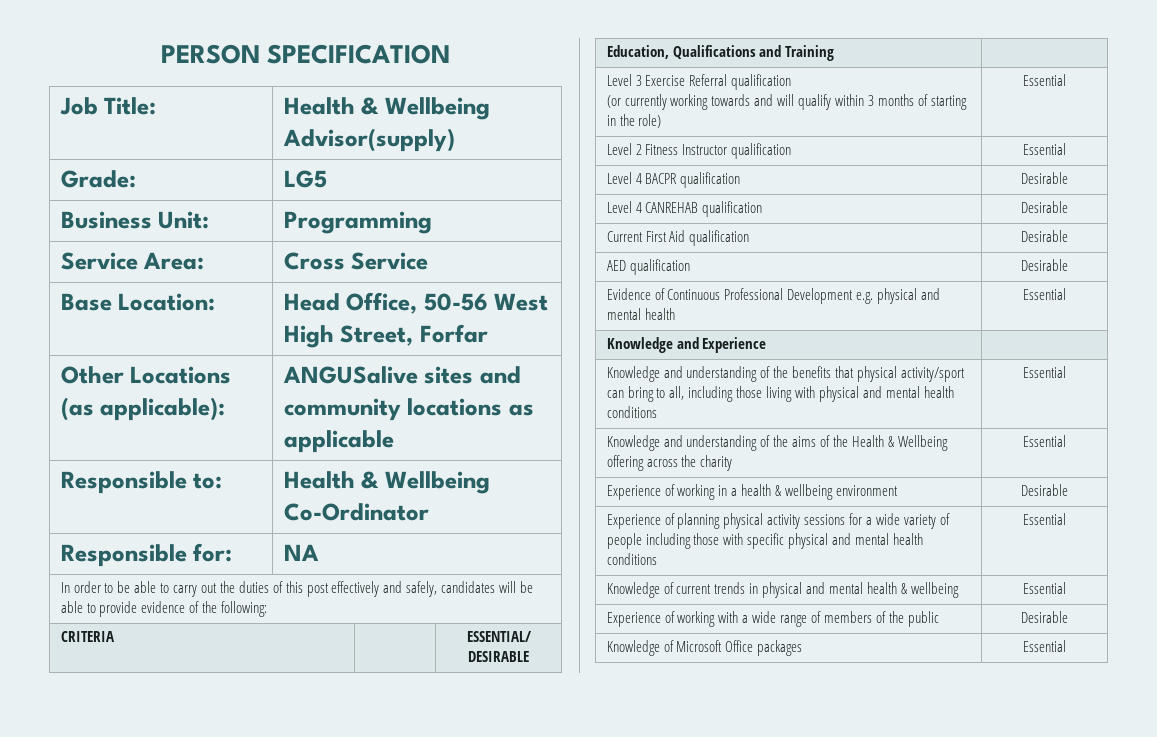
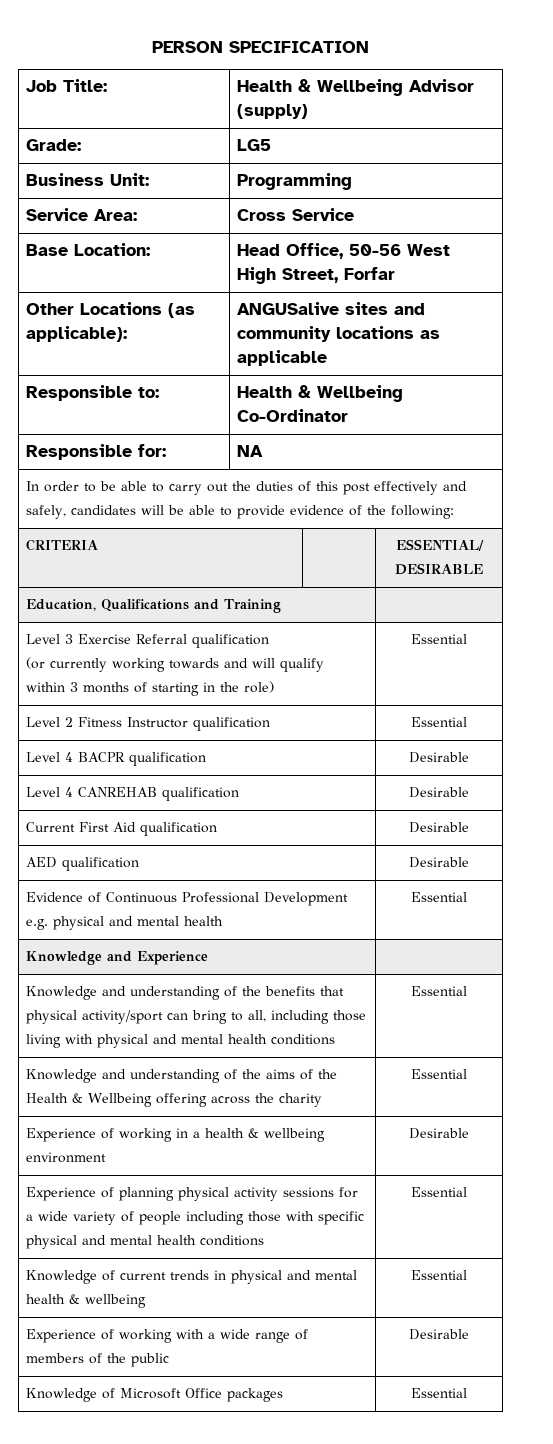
[282,128,455,152] Advisor(supply) -> [409,79,475,92] [237,104,309,119] Advisor (supply)

